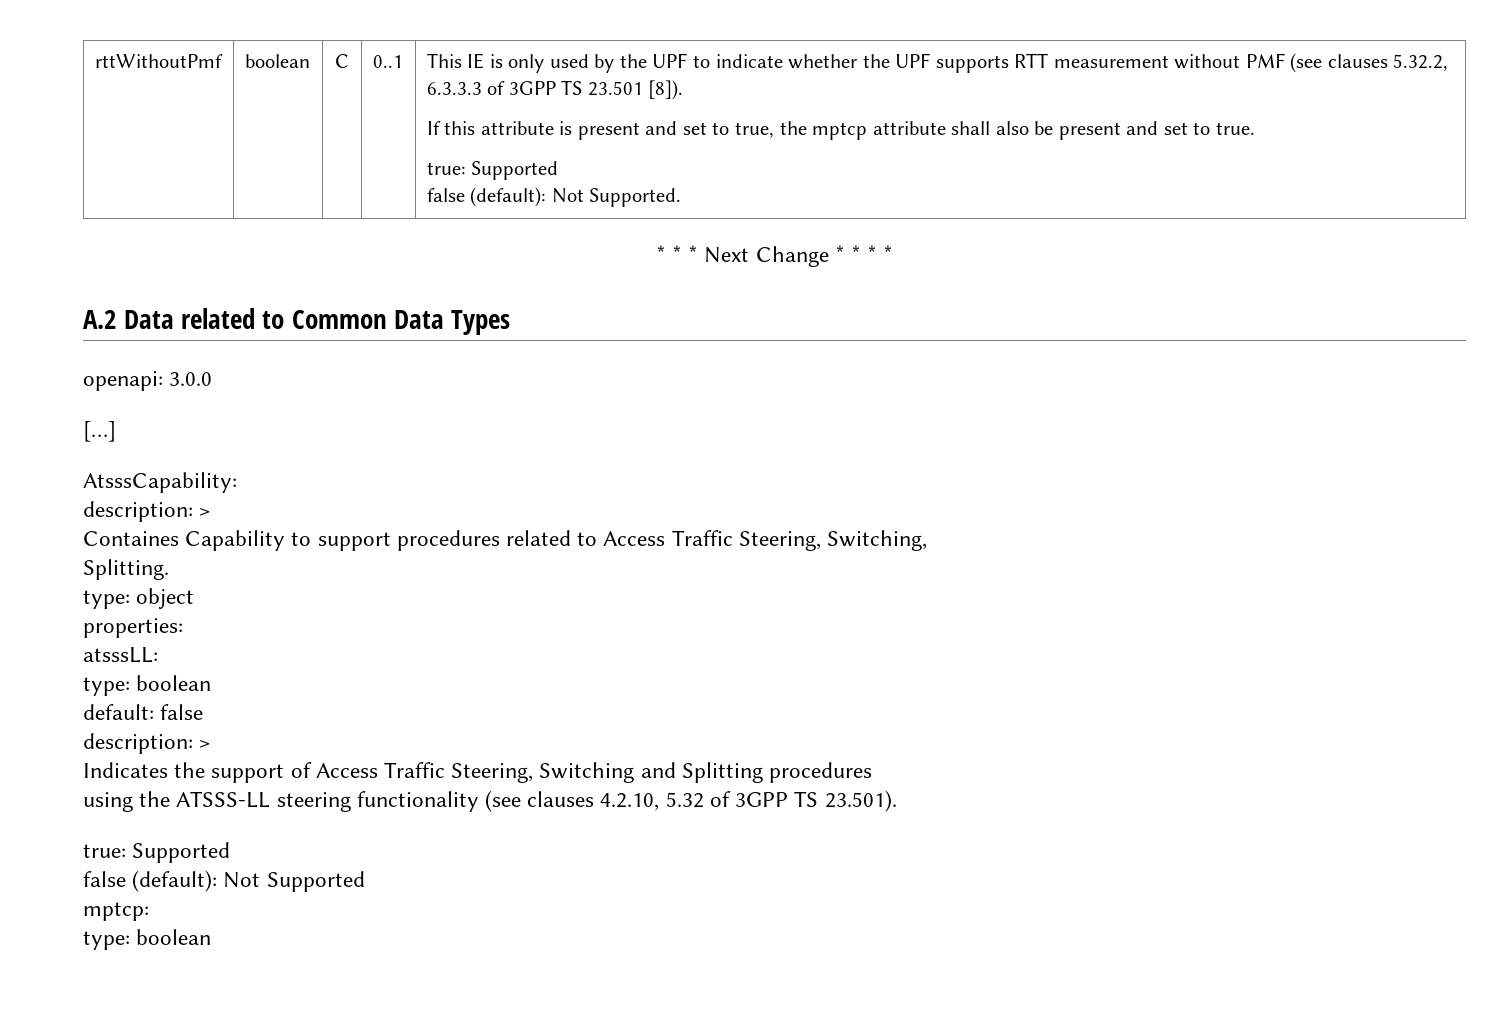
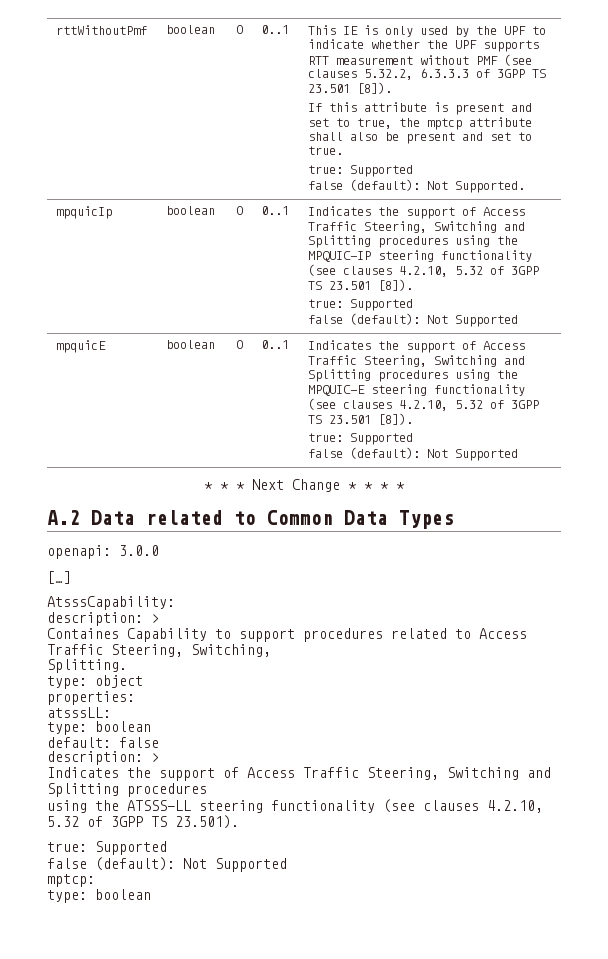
[335,54,349,68] C -> [235,25,243,34] O
(682, 197) none -> [56,206,113,219] [166,206,216,215] [235,206,243,215] [261,206,290,215] [308,206,526,219] [308,221,526,233] [308,235,519,248] [308,250,533,262] [308,264,540,277] [308,279,414,291] [308,299,414,311] [308,313,519,327] [56,340,107,353] [166,340,216,349] [235,340,243,349] [261,340,290,349] [308,340,526,353] [308,355,526,367] [308,369,519,382] [308,384,526,396] [308,398,540,411] [308,413,414,425] [308,433,414,445] [308,447,519,461] // mpquicIp | boolean | O | 0..1 | Indicates the support of Access Traffic Steering, Switching and Splitting procedures using the MPQUIC-IP steering functionality (see clauses 4.2.10, 5.32 of 3GPP TS 23.501 [8]). // true: Supported // false (default): Not Supported // mpquicE | boolean | O | 0..1 | Indicates the support of Access Traffic Steering, Switching and Splitting procedures using the MPQUIC-E steering functionality (see clauses 4.2.10, 5.32 of 3GPP TS 23.501 [8]). // true: Supported // false (default): Not Supported

